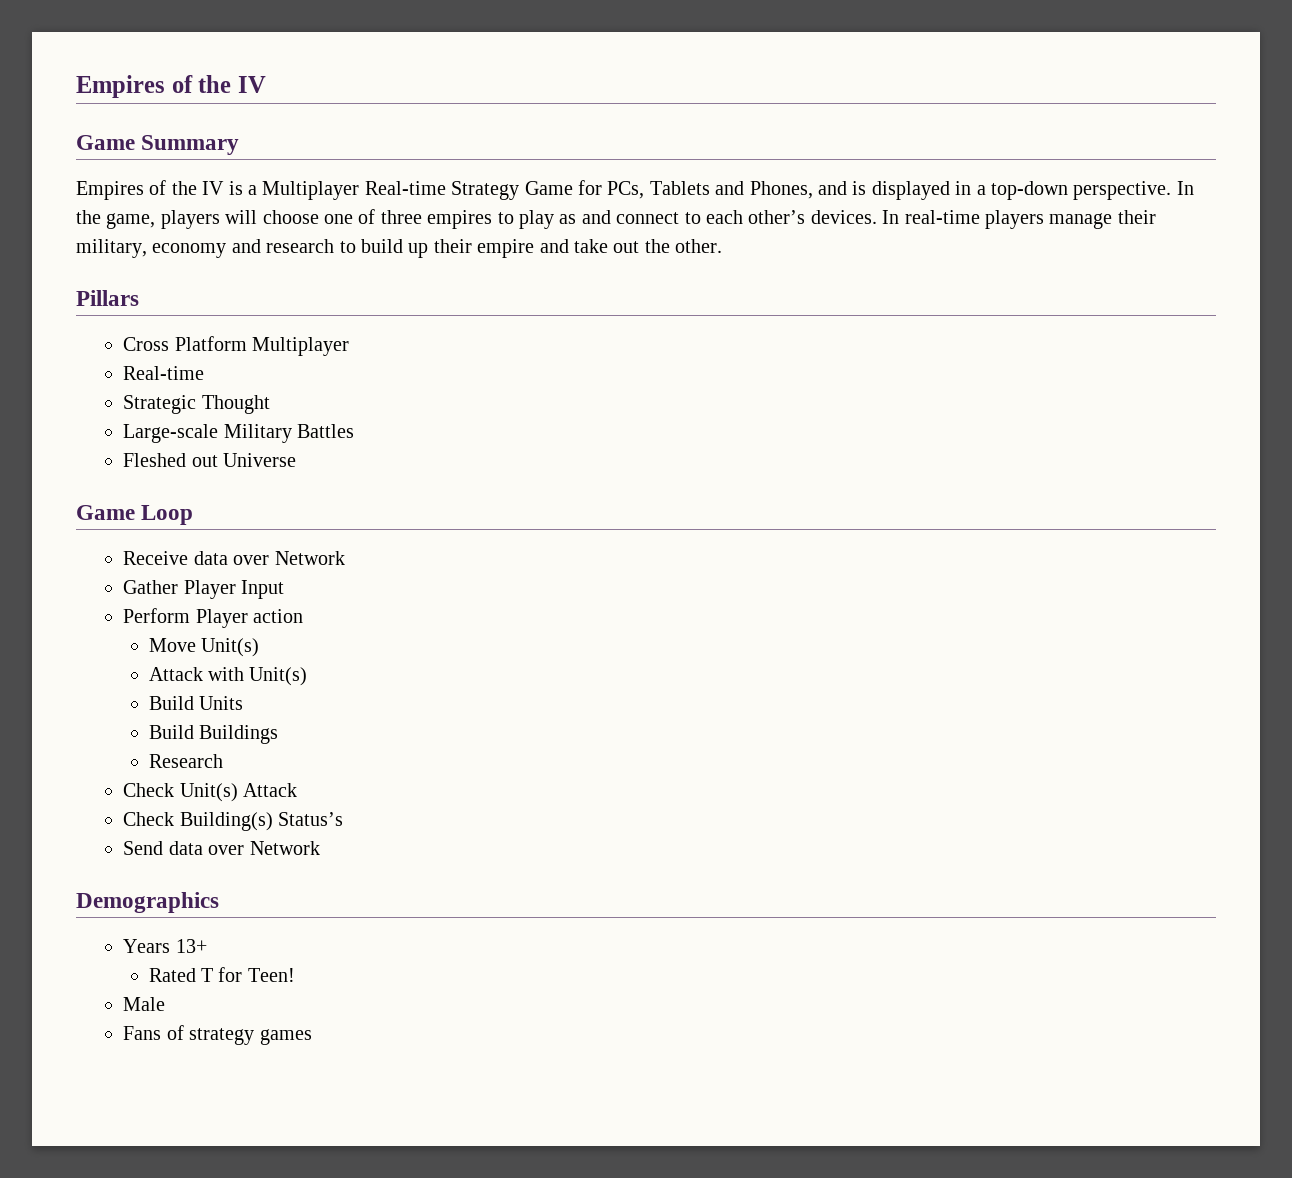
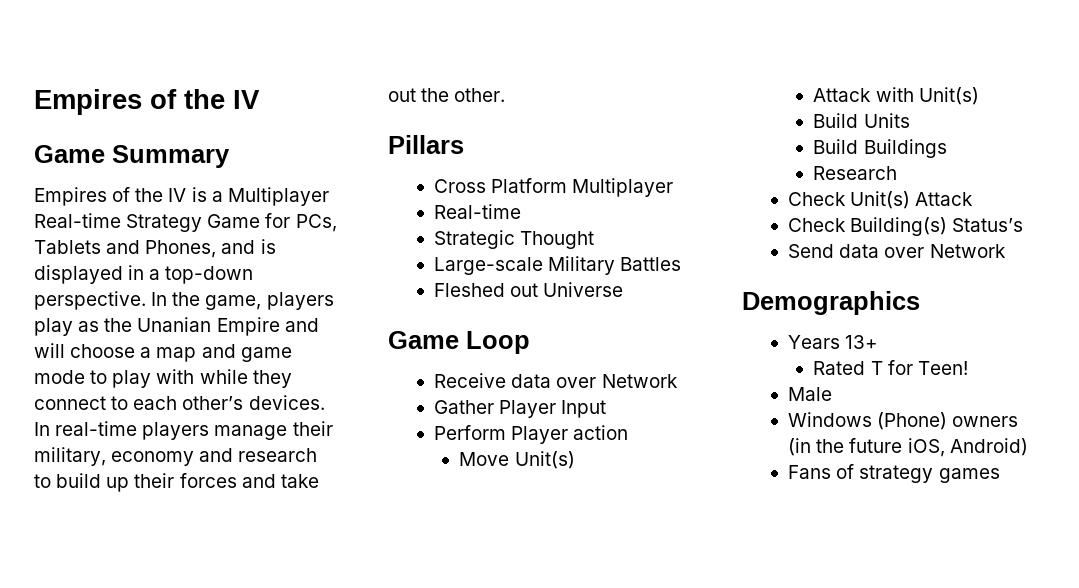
[225,209,611,229] will choose one of three empires to play as and -> [34,317,319,336] [34,343,292,362] [34,369,292,388] play as the Unanian Empire and will choose a map and game mode to play with while they
[477,239,535,258] empire -> [179,473,237,488] forces
(166, 1004) none -> [788,412,1019,430] [788,438,1028,457] // Windows (Phone) owners (in the future iOS, Android)

